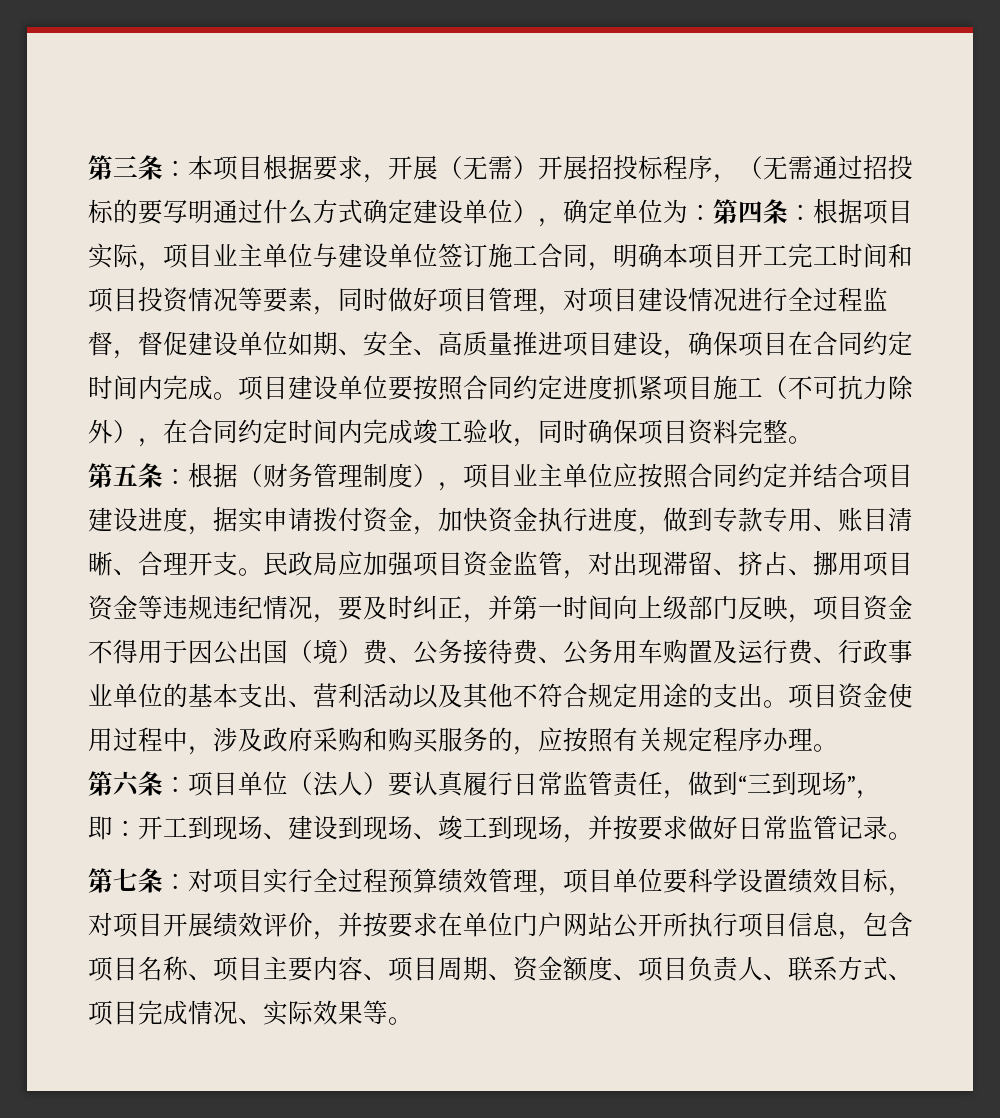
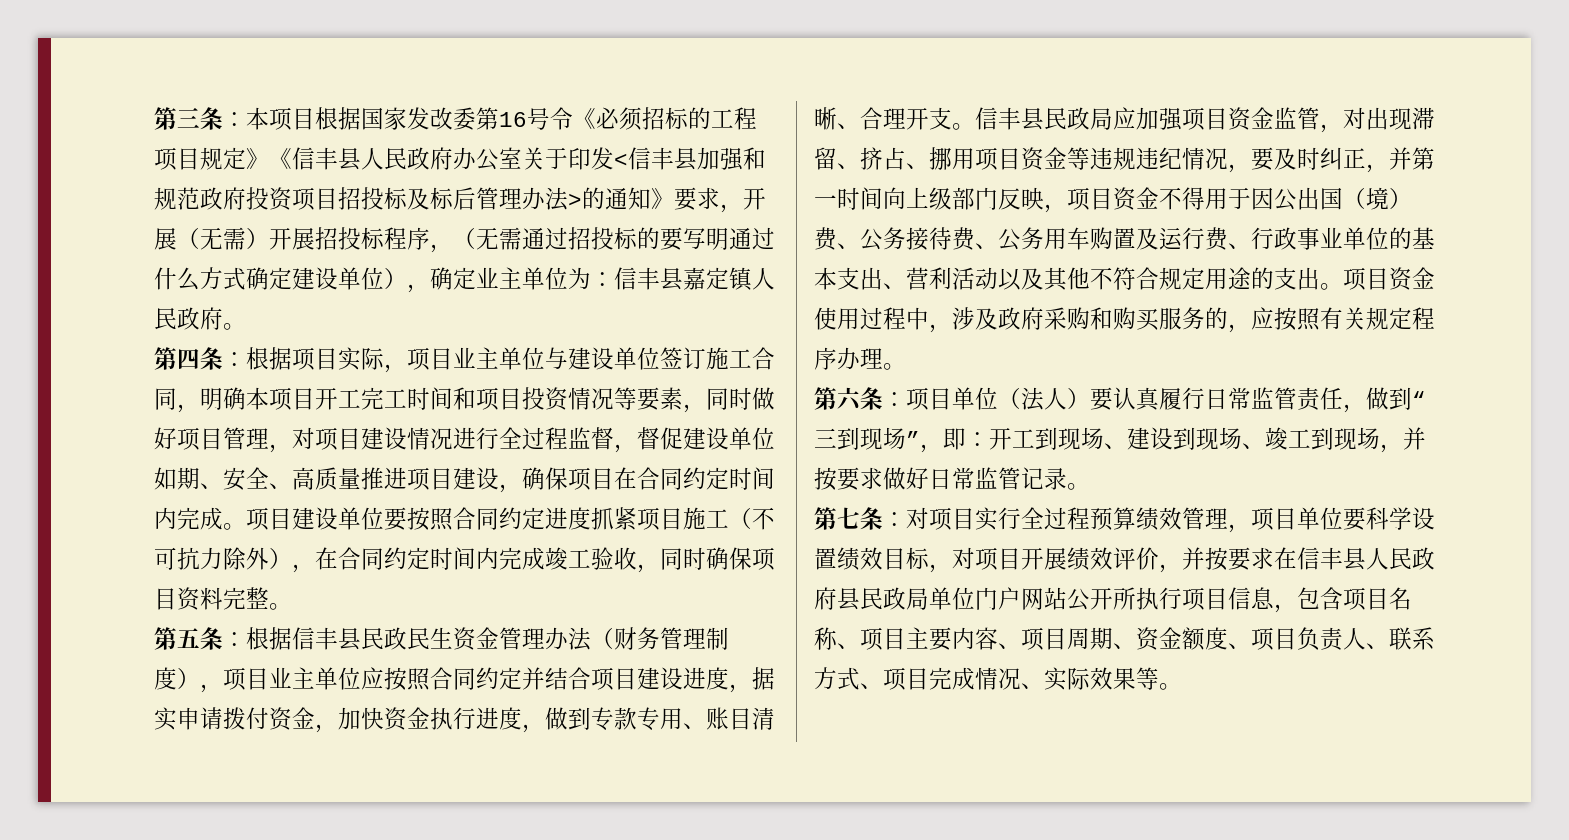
(313, 167) none -> [361,107,757,131] [154,147,766,171] [154,187,674,211] 国家发改委第16号令《必须招标的工程项目规定》《信丰县人民政府办公室关于印发<信丰县加强和规范政府投资项目招投标及标后管理办法>的通知》
(613, 211) none -> [476,267,522,289] 业主
(713, 212) none -> [614,267,775,291] [154,307,246,330] 信丰县嘉定镇人民政府。 //
(238, 475) none -> [292,627,591,651] 信丰县民政民生资金管理办法
(263, 572) none -> [975,107,1044,131] 信丰县
(463, 924) none -> [1297,547,1435,571] [814,587,929,611] 信丰县人民政府县民政局

